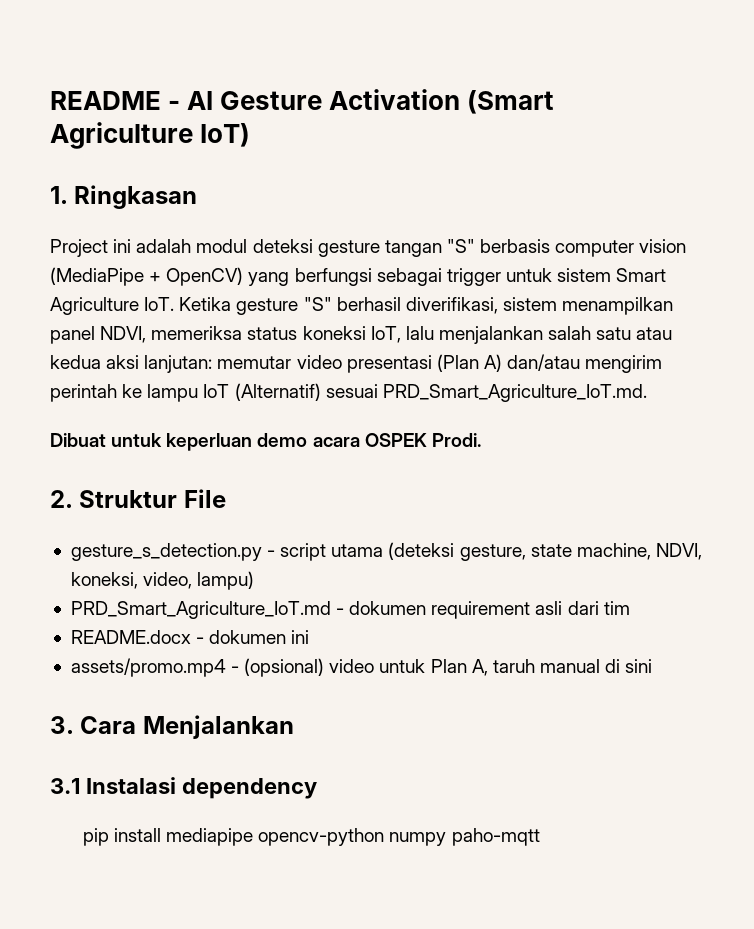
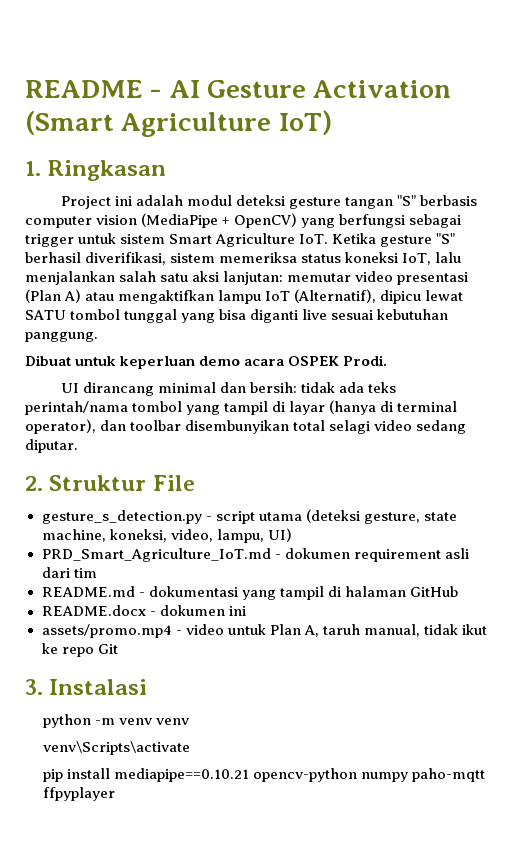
[562,297,674,315] [50,326,147,344] menampilkan panel NDVI, -> (216, 258) none
[636,327,673,340] [50,355,101,369] atau kedua -> (189, 277) none
[507,354,663,373] [50,383,647,402] dan/atau mengirim perintah ke lampu IoT (Alternatif) sesuai PRD_Smart_Agriculture_IoT.md. -> [85,289,464,304] [25,309,449,323] [25,332,98,342] atau mengaktifkan lampu IoT (Alternatif), dipicu lewat SATU tombol tunggal yang bisa diganti live sesuai kebutuhan panggung.
(481, 440) none -> [60,382,397,396] [25,400,458,415] [25,419,467,434] [25,439,78,453] // UI dirancang minimal dan bersih: tidak ada teks perintah/nama tombol yang tampil di layar (hanya di terminal operator), dan toolbar disembunyikan total selagi video sedang diputar.
[655,543,702,560] NDVI, -> (106, 535) none
[197,571,255,590] lampu) -> [216,528,292,543] lampu, UI)
(630, 608) none -> [41,586,458,600] // README.md - dokumentasi yang tampil di halaman GitHub
[244,658,325,677] (opsional) -> (182, 632) none
[539,659,653,673] [50,715,294,739] [50,777,317,799] manual di sini // 3. Cara Menjalankan // 3.1 Instalasi dependency -> [363,624,487,637] [41,643,118,657] [25,679,148,695] [43,714,191,728] [43,741,191,755] manual, tidak ikut ke repo Git // 3. Instalasi // python -m venv venv // venv\Scripts\activate
[166,828,254,846] mediapipe -> [114,768,250,782] mediapipe==0.10.21
(540, 837) none -> [43,787,116,801] ffpyplayer

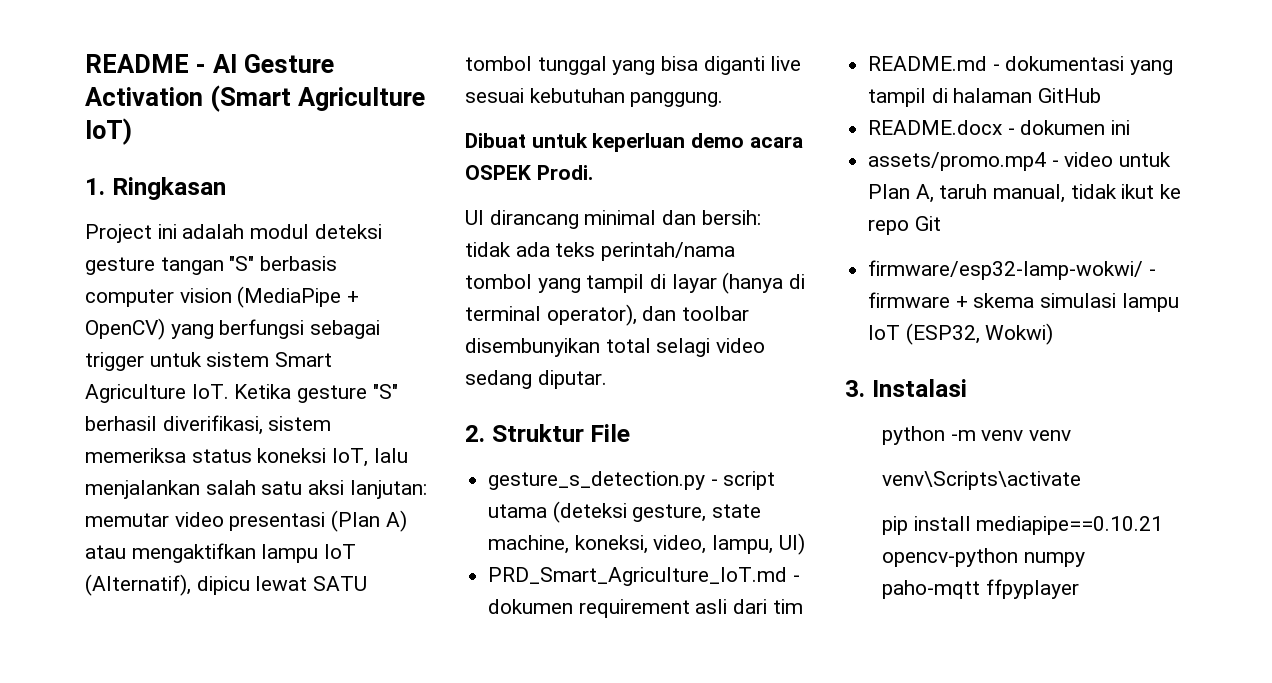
(118, 649) none -> [868,260,1156,280] [868,292,1179,312] [868,323,1054,345] // firmware/esp32-lamp-wokwi/ - firmware + skema simulasi lampu IoT (ESP32, Wokwi)

